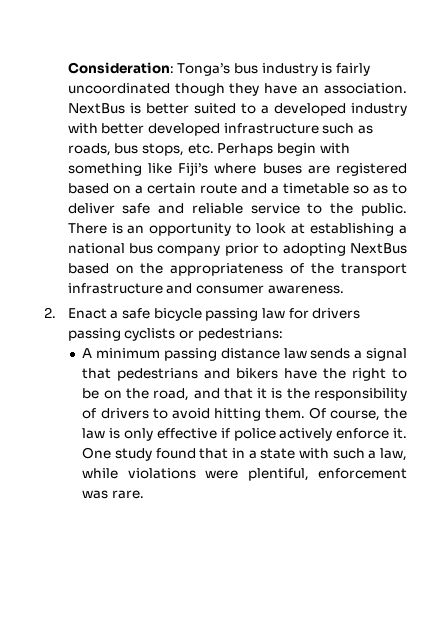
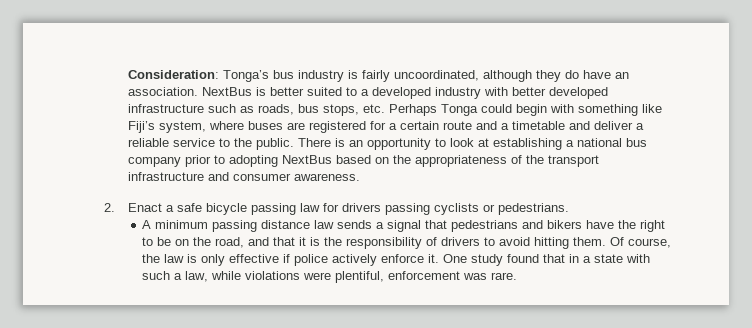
[67,83,260,96] uncoordinated though they -> [394,70,580,82] uncoordinated, although they do
(274, 149) none -> [441,104,513,116] Tonga could
(209, 169) none -> [159,121,207,133] system,
[67,183,131,194] based on -> [370,121,387,130] for
[352,183,407,194] [67,203,185,214] so as to deliver safe and -> [569,121,645,130] and deliver a
[197,328,283,341] pedestrians: -> [498,203,570,215] pedestrians.

